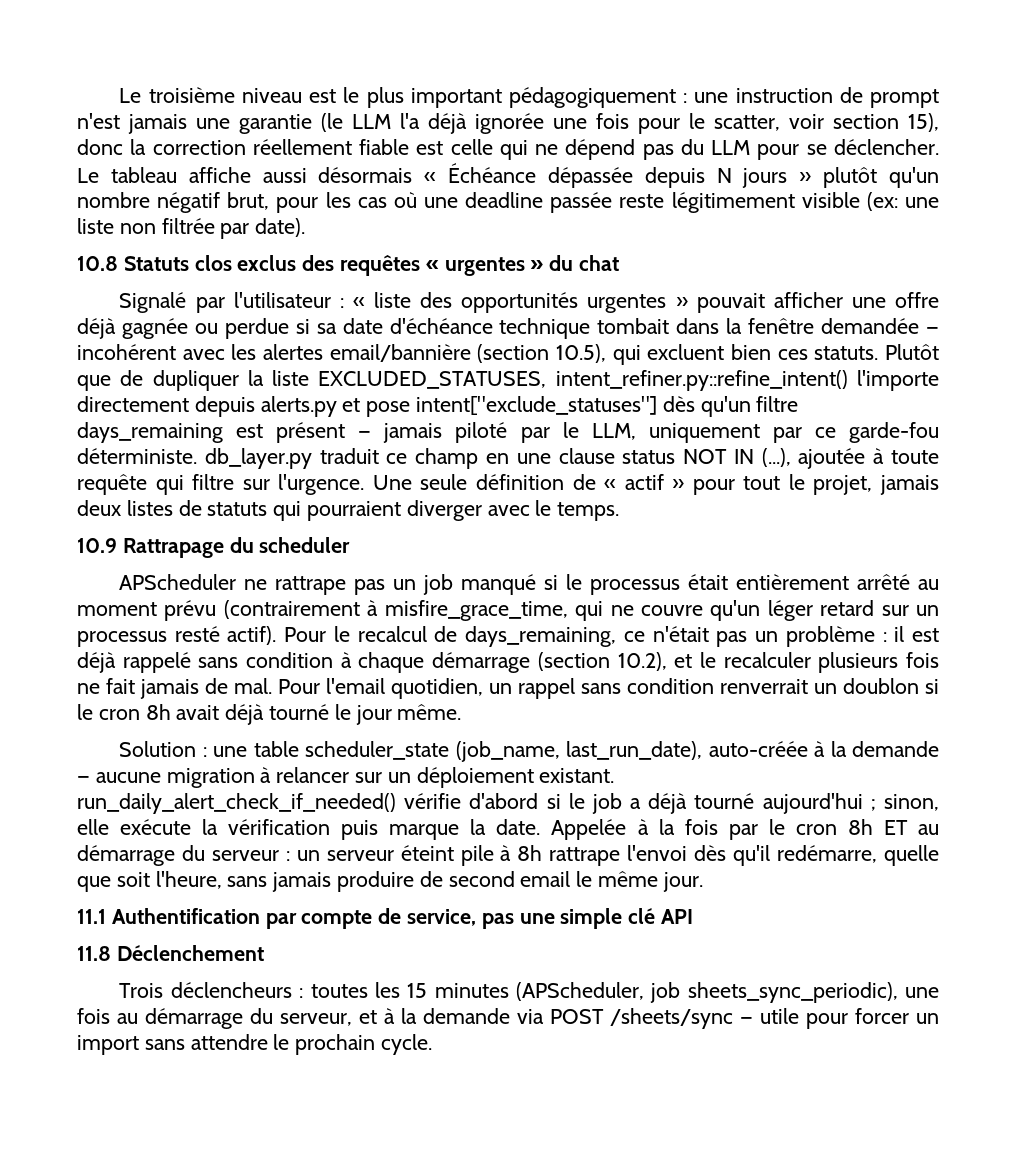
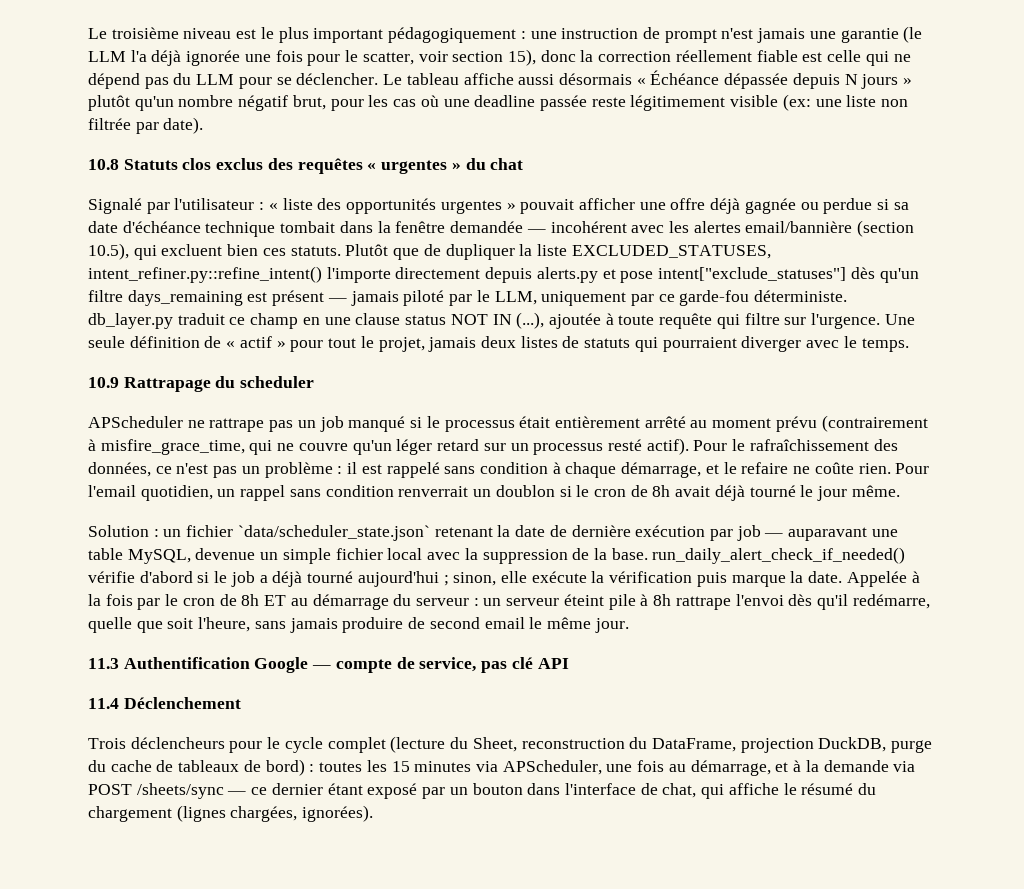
[357,626,709,647] recalcul de days_remaining, ce n'était -> [749,439,898,451] [88,462,209,477] rafraîchissement des données, ce n'est
[77,652,116,673] déjà -> (382, 469) none
[432,652,940,673] [77,678,272,699] démarrage (section 10.2), et le recalculer plusieurs fois ne fait jamais de mal. -> [621,462,891,478] démarrage, et le refaire ne coûte rien.
(140, 714) none -> [630,485,648,497] de
[213,741,939,762] [77,767,615,788] une table scheduler_state (job_name, last_run_date), auto-créée à la demande — aucune migration à relancer sur un déploiement existant. -> [163,525,898,541] [88,548,648,564] un fichier `data/scheduler_state.json` retenant la date de dernière exécution par job — auparavant une table MySQL, devenue un simple fichier local avec la suppression de la base.
(837, 829) none -> [219,594,237,606] de
[77,908,297,929] 11.1 Authentification par -> [88,657,332,673] 11.3 Authentification Google —
[519,908,623,929] une simple -> (508, 667) none
[77,946,111,961] 11.8 -> [88,698,119,709] 11.4
(292, 990) none -> [229,736,933,753] [88,759,305,776] pour le cycle complet (lecture du Sheet, reconstruction du DataFrame, projection DuckDB, purge du cache de tableaux de bord)
[515,982,940,1003] [77,1008,353,1029] (APScheduler, job sheets_sync_periodic), une fois au démarrage du serveur, -> [475,760,771,776] via APScheduler, une fois au démarrage,
[759,1008,939,1029] [77,1034,433,1055] utile pour forcer un import sans attendre le prochain cycle. -> [251,783,877,799] [88,805,374,822] ce dernier étant exposé par un bouton dans l'interface de chat, qui affiche le résumé du chargement (lignes chargées, ignorées).

